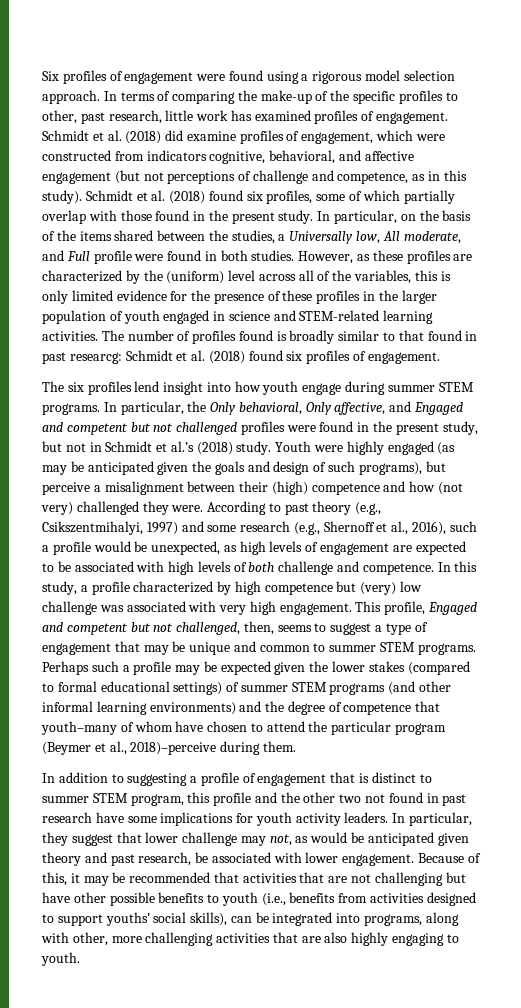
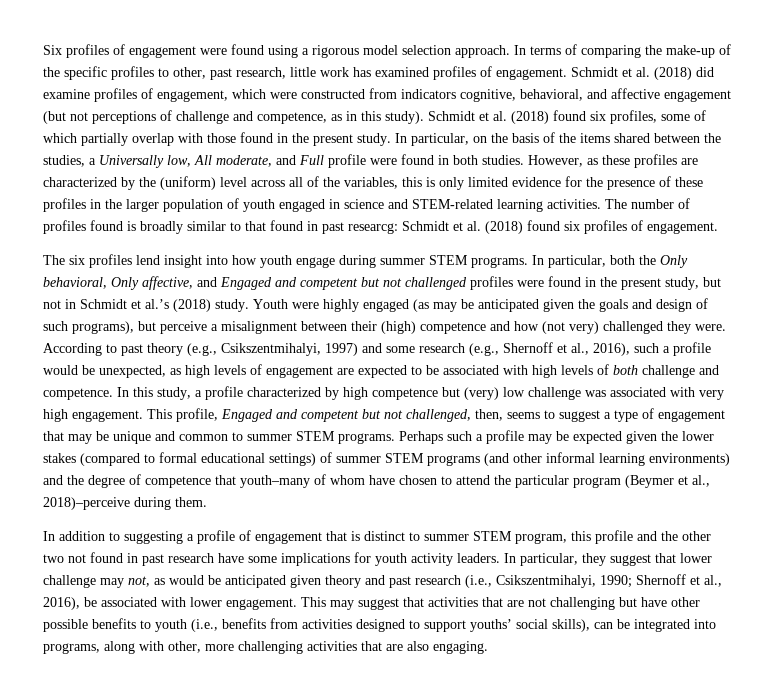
(184, 408) none -> [610,255,635,265] both
[138,852,192,866] research, -> [415,574,722,588] [43,597,80,610] research (i.e., Csikszentmihalyi, 1990; Shernoff et al., 2016),
[418,853,481,863] [42,872,211,886] Because of this, it may be recommended -> [301,597,399,610] This may suggest
[351,932,459,946] [41,952,80,966] highly engaging to youth. -> [433,641,488,654] engaging.

